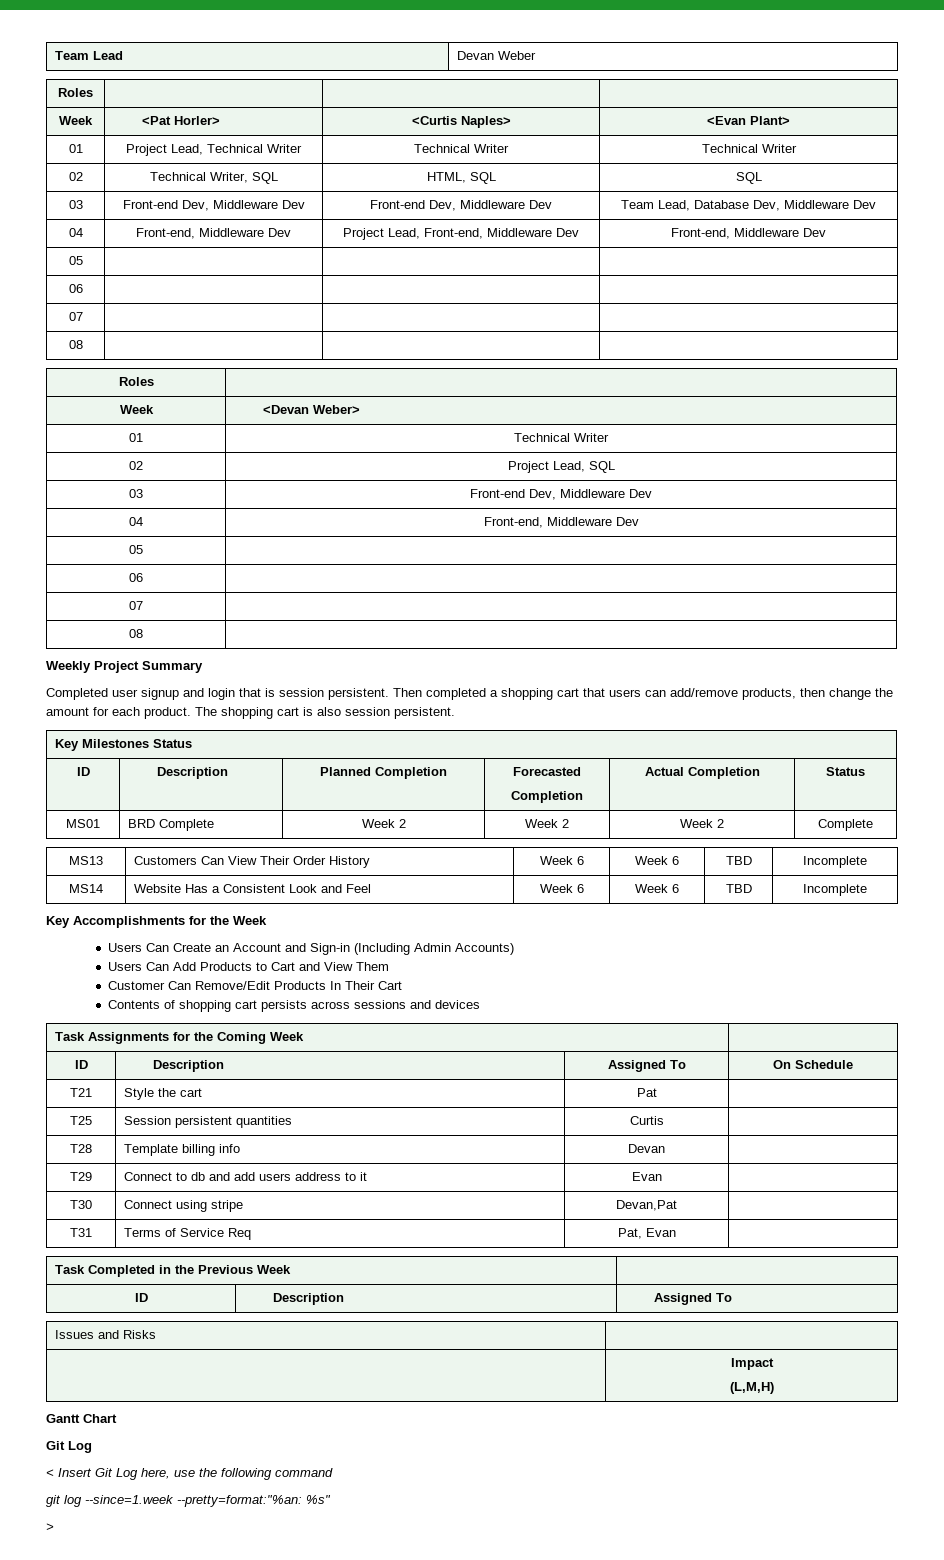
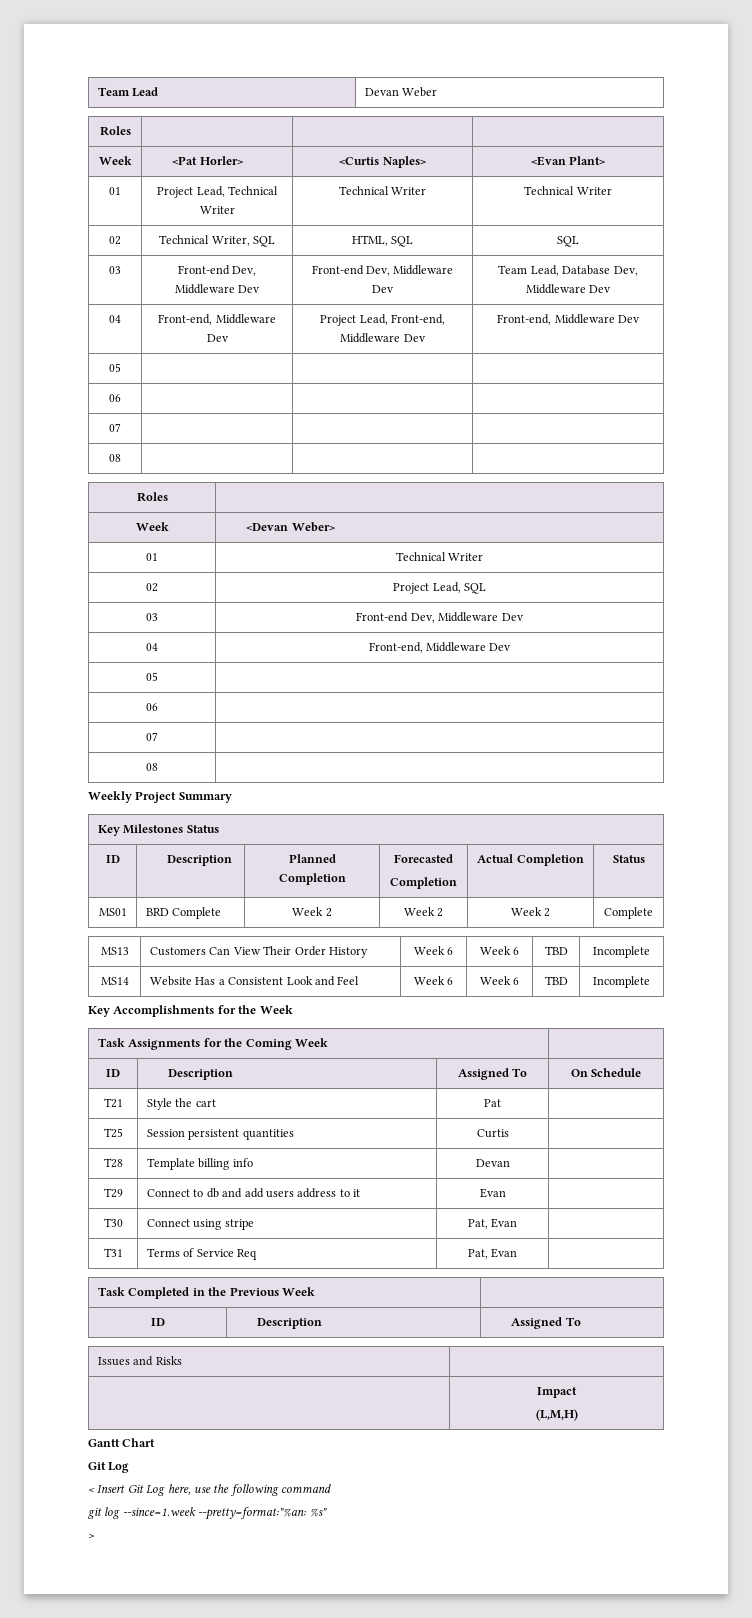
[46,688,893,700] [46,707,455,719] // Completed user signup and login that is session persistent. Then completed a shopping cart that users can add/remove products, then change the amount for each product. The shopping cart is also session persistent. -> (232, 797) none
[108,943,515,955] [108,962,390,971] [108,981,403,990] [108,1000,481,1012] // Users Can Create an Account and Sign-in (Including Admin Accounts) // Users Can Add Products to Cart and View Them // Customer Can Remove/Edit Products In Their Cart // Contents of shopping cart persists across sessions and devices -> (293, 1009) none
[616,1200,677,1211] Devan,Pat -> [467,1218,518,1229] Pat, Evan

